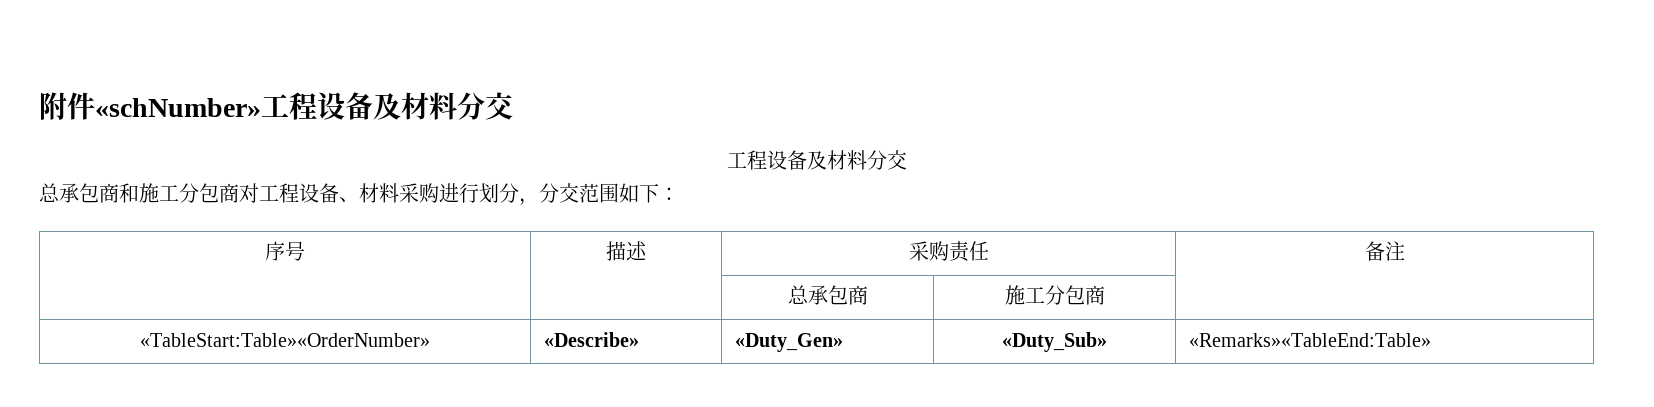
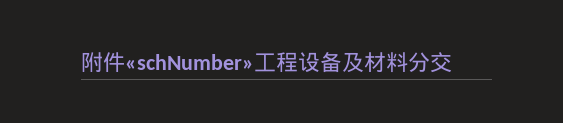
[726,150,907,170] [39,183,679,206] [265,241,305,261] [606,241,647,261] [908,241,989,262] [1364,241,1405,261] [787,285,868,305] [1004,285,1105,305] [140,333,430,347] [543,332,639,347] [734,333,843,352] [1002,332,1107,352] [1188,333,1431,347] // 工程设备及材料分交 // 总承包商和施工分包商对工程设备、材料采购进行划分，分交范围如下： // 序号 | 描述 | 采购责任 | 备注 // | | 总承包商 | 施工分包商 | // «TableStart:Table»«OrderNumber» | «Describe» | «Duty_Gen» | «Duty_Sub» | «Remarks»«TableEnd:Table» -> (452, 62) none

